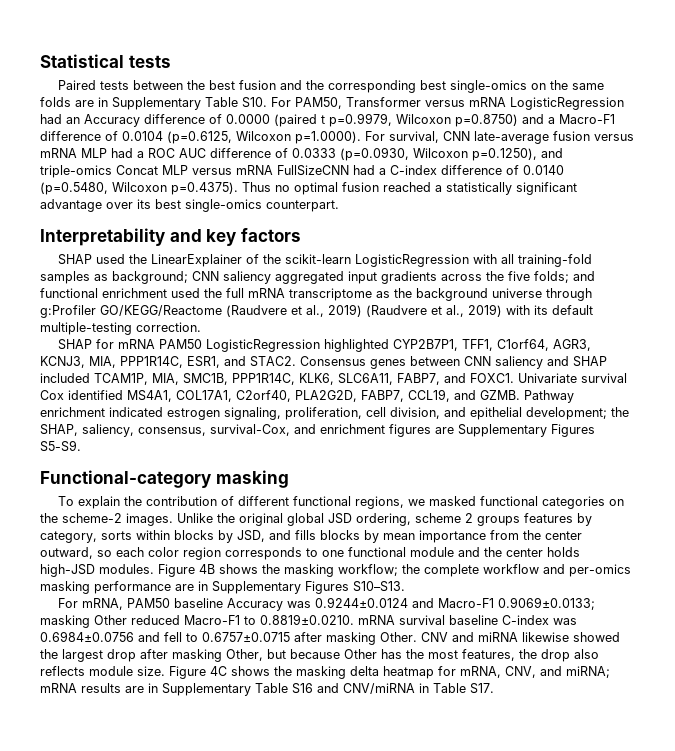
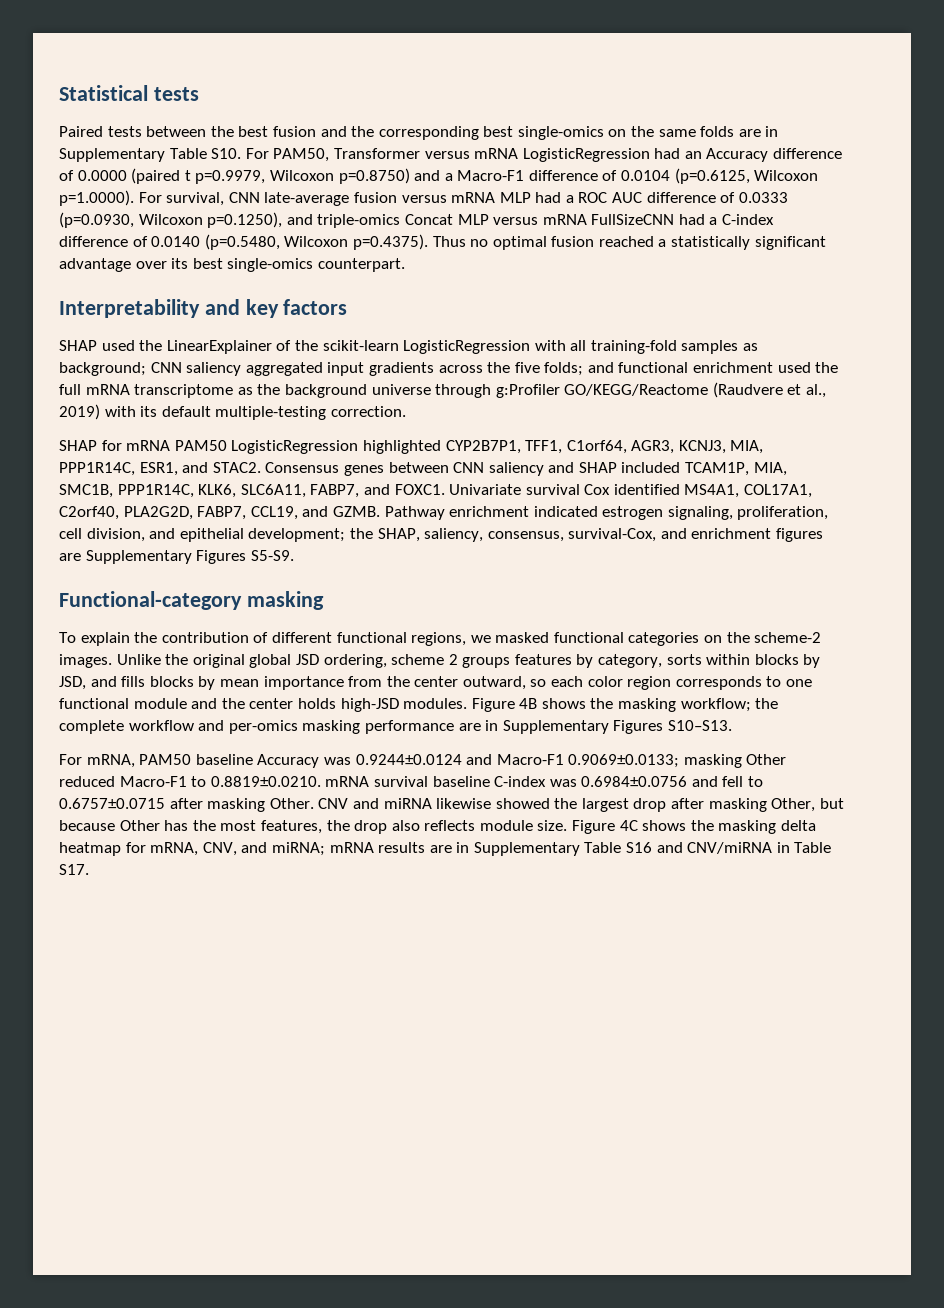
[366,304,502,317] (Raudvere et al., 2019) -> (100, 412) none

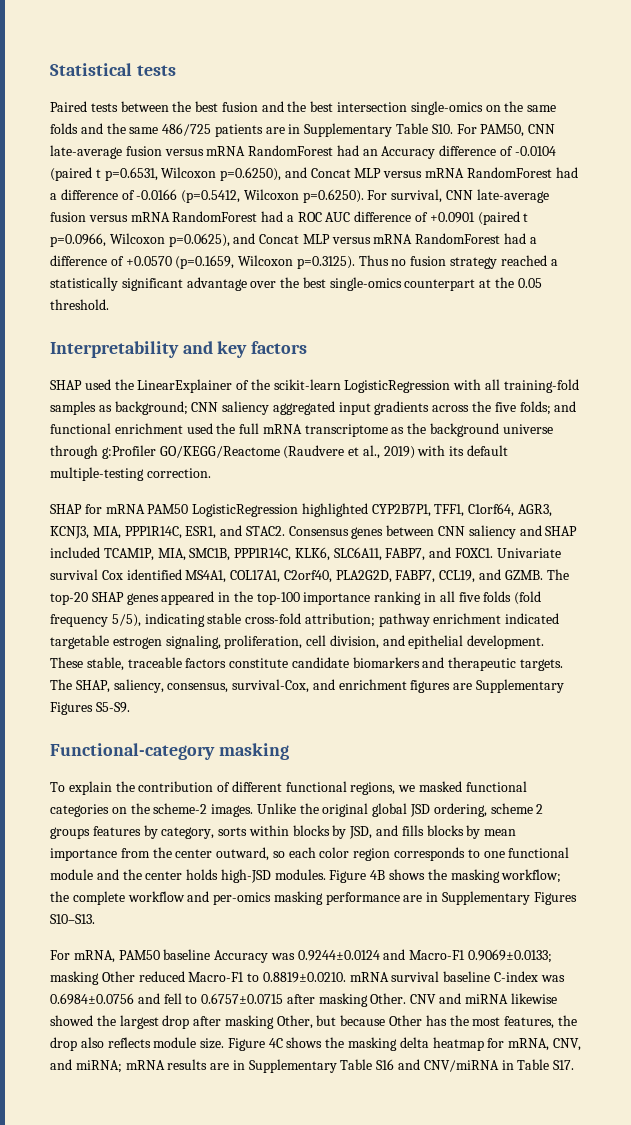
[378,126,514,140] corresponding best -> [310,101,408,112] best intersection
(735, 131) none -> [80,123,263,137] and the same 486/725 patients
[333,148,650,162] Transformer versus mRNA LogisticRegression -> [528,124,556,134] [50,145,334,159] CNN late-average fusion versus mRNA RandomForest
[77,168,819,184] [59,190,134,206] 0.0000 (paired t p=0.9979, Wilcoxon p=0.8750) and a Macro-F1 difference of 0.0104 (p=0.6125, Wilcoxon p=1.0000). -> [514,146,556,156] [50,167,578,181] [50,189,364,203] -0.0104 (paired t p=0.6531, Wilcoxon p=0.6250), and Concat MLP versus mRNA RandomForest had a difference of -0.0166 (p=0.5412, Wilcoxon p=0.6250).
[499,192,531,203] MLP -> [172,211,258,222] RandomForest
[738,192,788,203] [59,212,775,228] [59,234,595,250] 0.0333 (p=0.0930, Wilcoxon p=0.1250), and triple-omics Concat MLP versus mRNA FullSizeCNN had a C-index difference of 0.0140 (p=0.5480, Wilcoxon p=0.4375). Thus no optimal fusion -> [429,211,529,225] [50,233,537,247] [50,255,498,269] +0.0901 (paired t p=0.0966, Wilcoxon p=0.0625), and Concat MLP versus mRNA RandomForest had a difference of +0.0570 (p=0.1659, Wilcoxon p=0.3125). Thus no fusion strategy
[171,258,405,272] its best single-omics counterpart. -> [280,277,542,291] [50,299,109,310] the best single-omics counterpart at the 0.05 threshold.
[384,506,445,520] Pathway -> [546,569,569,580] [50,591,542,605] [50,613,430,627] The top-20 SHAP genes appeared in the top-100 importance ranking in all five folds (fold frequency 5/5), indicating stable cross-fold attribution; pathway
(598, 511) none -> [50,635,109,649] targetable
[248,528,373,542] development; the -> [467,635,545,649] [50,657,564,671] [50,679,72,690] development. These stable, traceable factors constitute candidate biomarkers and therapeutic targets. The

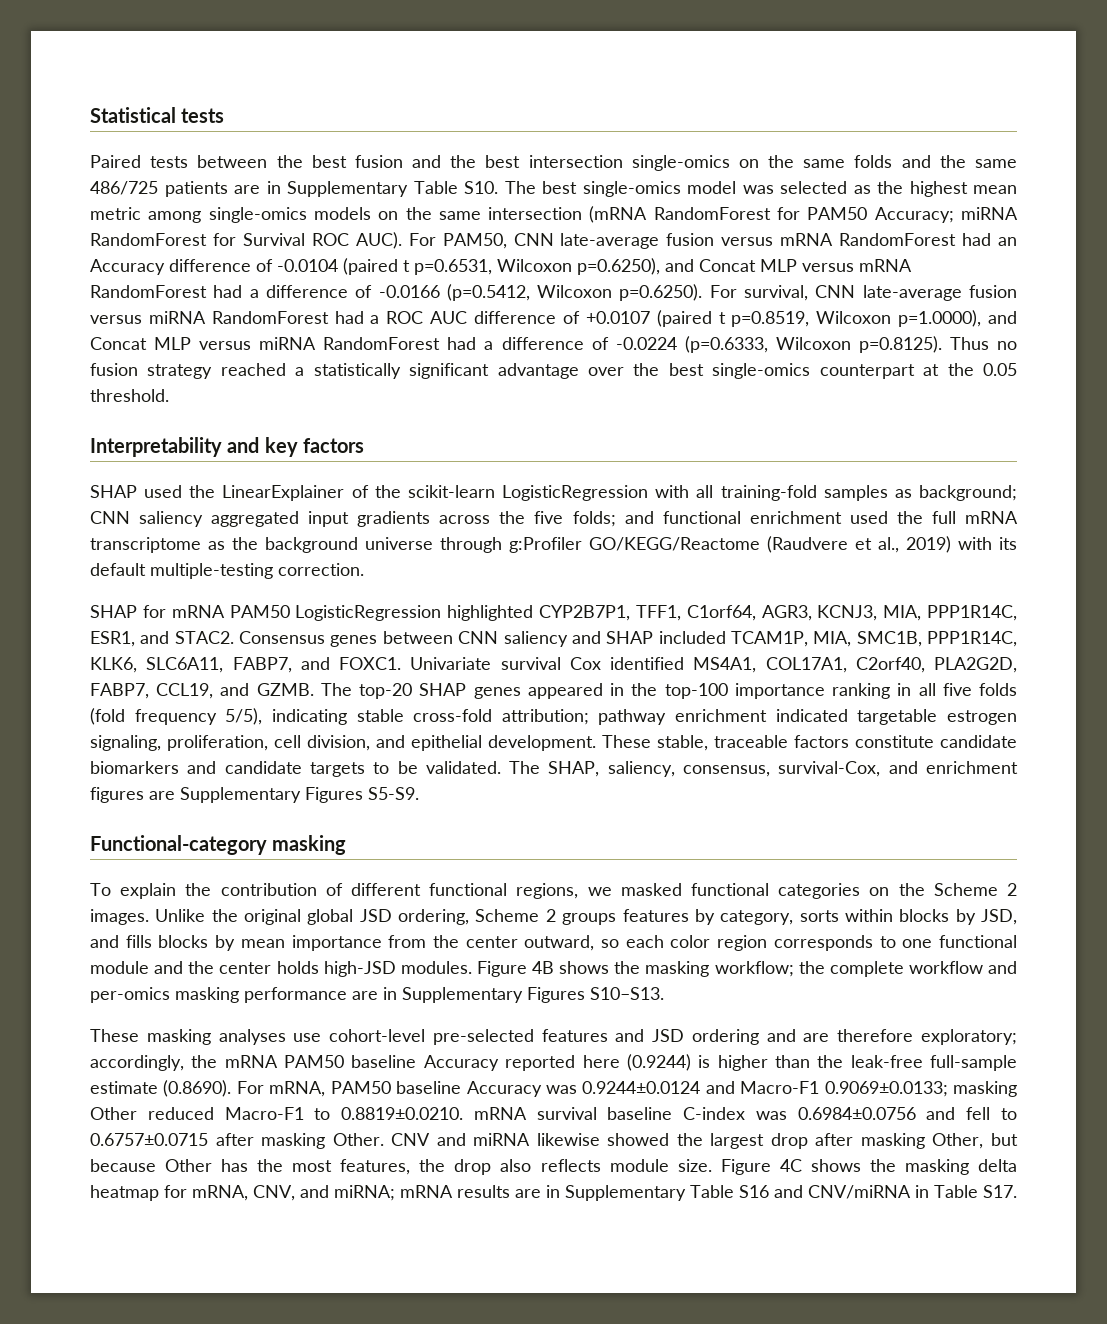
(453, 129) none -> [504,181,1017,197] [90,206,1018,223] [90,232,402,249] The best single-omics model was selected as the highest mean metric among single-omics models on the same intersection (mRNA RandomForest for PAM50 Accuracy; miRNA RandomForest for Survival ROC AUC).
[130,212,170,222] mRNA -> [148,311,206,324] miRNA
[429,211,529,225] [50,233,537,247] [50,255,355,269] +0.0901 (paired t p=0.0966, Wilcoxon p=0.0625), and Concat MLP versus mRNA RandomForest had a difference of +0.0570 (p=0.1659, Wilcoxon p=0.3125). -> [585,310,1018,327] [90,336,942,353] +0.0107 (paired t p=0.8519, Wilcoxon p=1.0000), and Concat MLP versus miRNA RandomForest had a difference of -0.0224 (p=0.6333, Wilcoxon p=0.8125).
[448,657,564,671] therapeutic targets. -> [224,761,501,777] candidate targets to be validated.
[153,803,208,814] scheme-2 -> [933,883,1018,896] Scheme 2
[490,803,533,814] scheme -> [475,909,540,922] Scheme
(95, 919) none -> [90,1029,1017,1045] [90,1054,1018,1071] [90,1080,232,1097] These masking analyses use cohort-level pre-selected features and JSD ordering and are therefore exploratory; accordingly, the mRNA PAM50 baseline Accuracy reported here (0.9244) is higher than the leak-free full-sample estimate (0.8690).

